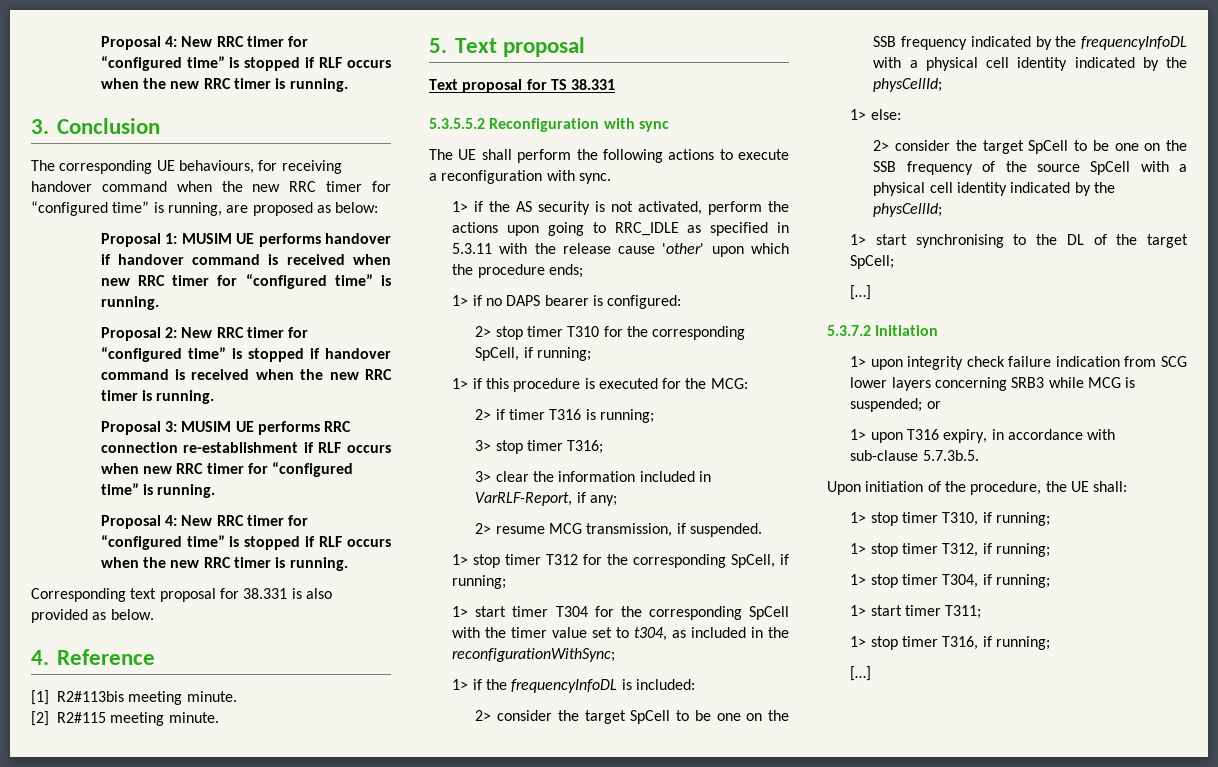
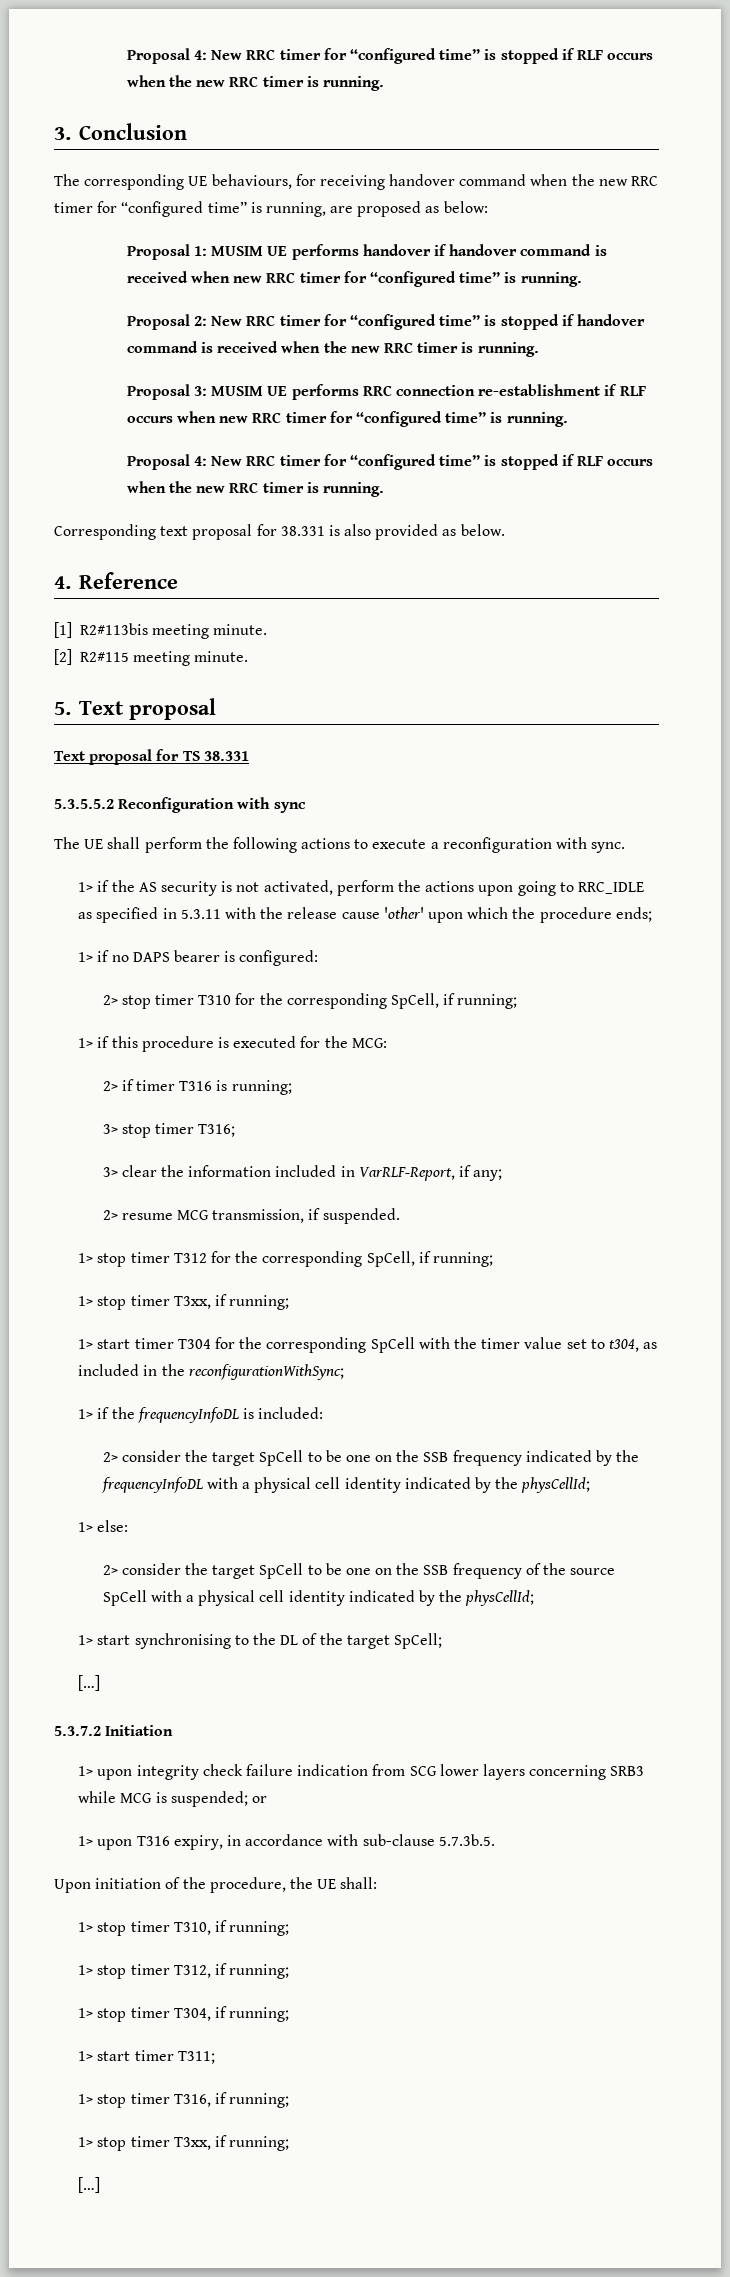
(507, 582) none -> [78,1294,290,1310] // 1> stop timer T3xx, if running;
(1050, 643) none -> [78,2135,290,2151] // 1> stop timer T3xx, if running;

